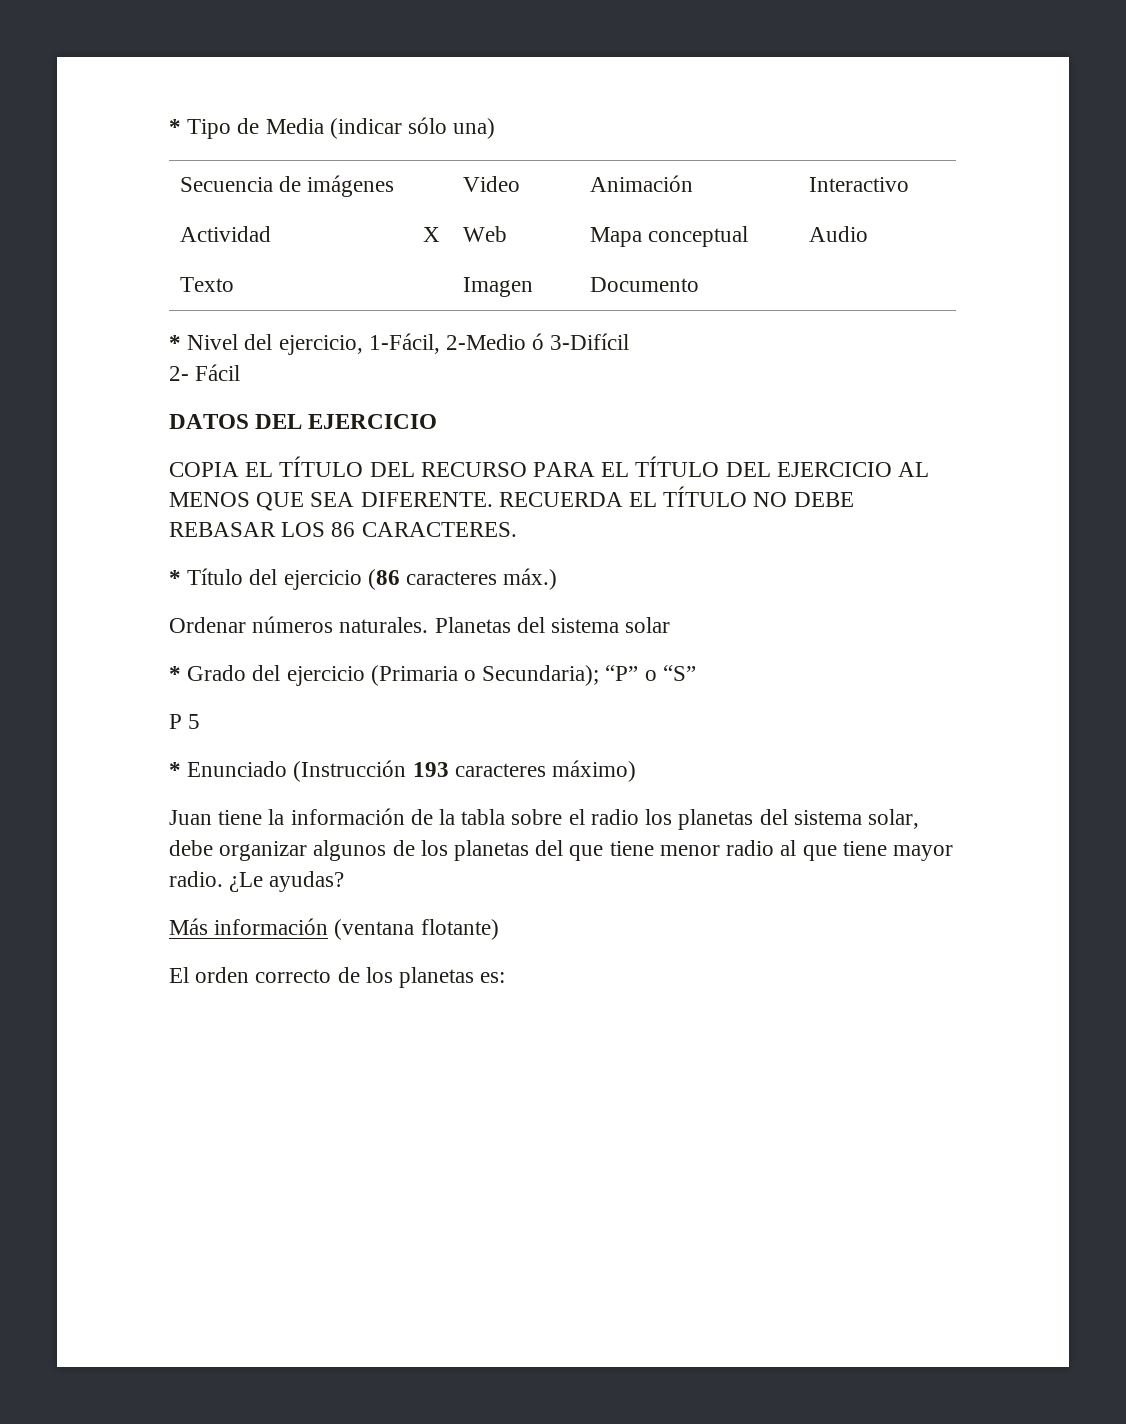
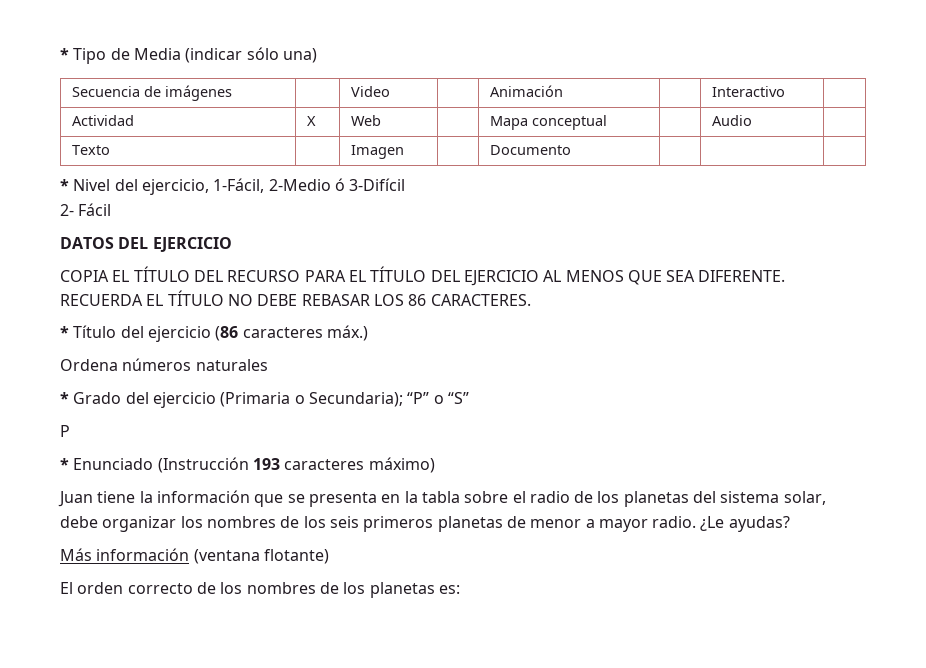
[169,616,671,633] Ordenar números naturales. Planetas del sistema solar -> [60,358,268,371] Ordena números naturales
[188,714,201,729] 5 -> (70, 431) none
[410,809,433,825] de -> [254,492,401,507] que se presenta en
(639, 817) none -> [574,491,594,503] de
[313,840,887,861] algunos de los planetas del que tiene menor radio al que tiene -> [180,516,595,532] los nombres de los seis primeros planetas de menor a
(393, 975) none -> [246,582,366,594] nombres de los

